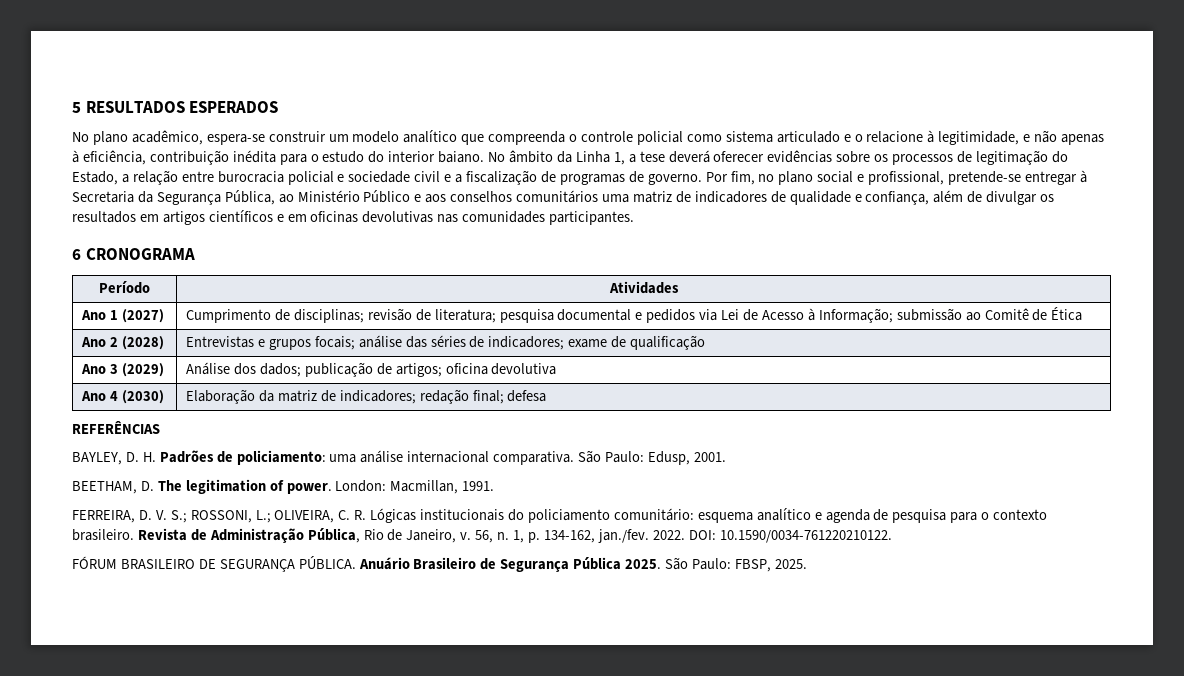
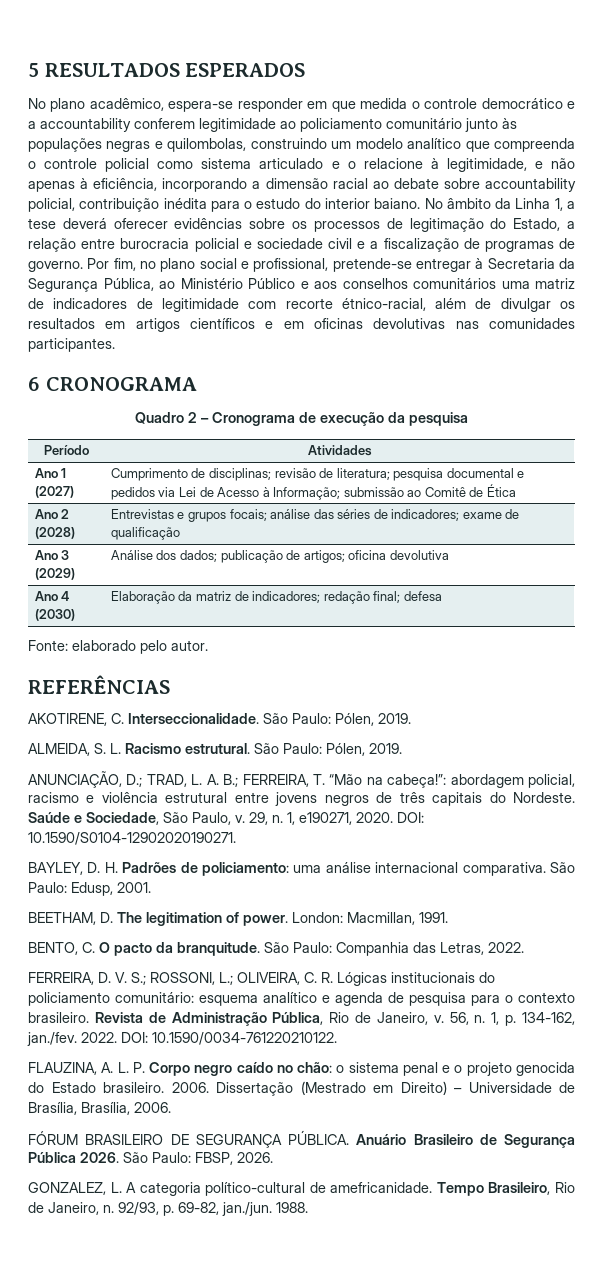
[268,131,326,142] construir -> [237,98,575,112] [28,118,517,132] [28,138,327,152] responder em que medida o controle democrático e a accountability conferem legitimidade ao policiamento comunitário junto às populações negras e quilombolas, construindo
(146, 157) none -> [162,178,577,192] [28,198,75,212] incorporando a dimensão racial ao debate sobre accountability policial,
[789,191,930,205] qualidade e confiança, -> [161,298,426,312] legitimidade com recorte étnico-racial,
(195, 254) none -> [135,412,468,426] // Quadro 2 – Cronograma de execução da pesquisa
[72,421,160,434] REFERÊNCIAS -> [28,640,208,654] [28,675,170,694] [28,713,411,726] [28,743,402,756] [28,771,576,788] [28,792,575,806] [28,812,424,825] [28,832,236,845] Fonte: elaborado pelo autor. // REFERÊNCIAS // AKOTIRENE, C. Interseccionalidade. São Paulo: Pólen, 2019. // ALMEIDA, S. L. Racismo estrutural. São Paulo: Pólen, 2019. // ANUNCIAÇÃO, D.; TRAD, L. A. B.; FERREIRA, T. “Mão na cabeça!”: abordagem policial, racismo e violência estrutural entre jovens negros de três capitais do Nordeste. Saúde e Sociedade, São Paulo, v. 29, n. 1, e190271, 2020. DOI: 10.1590/S0104-12902020190271.
(495, 486) none -> [28,942,524,956] // BENTO, C. O pacto da branquitude. São Paulo: Companhia das Letras, 2022.
(892, 536) none -> [28,1062,575,1076] [28,1081,575,1096] [28,1102,171,1115] // FLAUZINA, A. L. P. Corpo negro caído no chão: o sistema penal e o projeto genocida do Estado brasileiro. 2006. Dissertação (Mestrado em Direito) – Universidade de Brasília, Brasília, 2006.
[625,559,662,569] 2025. -> [80,1152,119,1163] 2026.
[774,559,807,569] 2025. -> [237,1152,273,1163] [28,1182,575,1196] [28,1202,308,1216] 2026. // GONZALEZ, L. A categoria político-cultural de amefricanidade. Tempo Brasileiro, Rio de Janeiro, n. 92/93, p. 69-82, jan./jun. 1988.

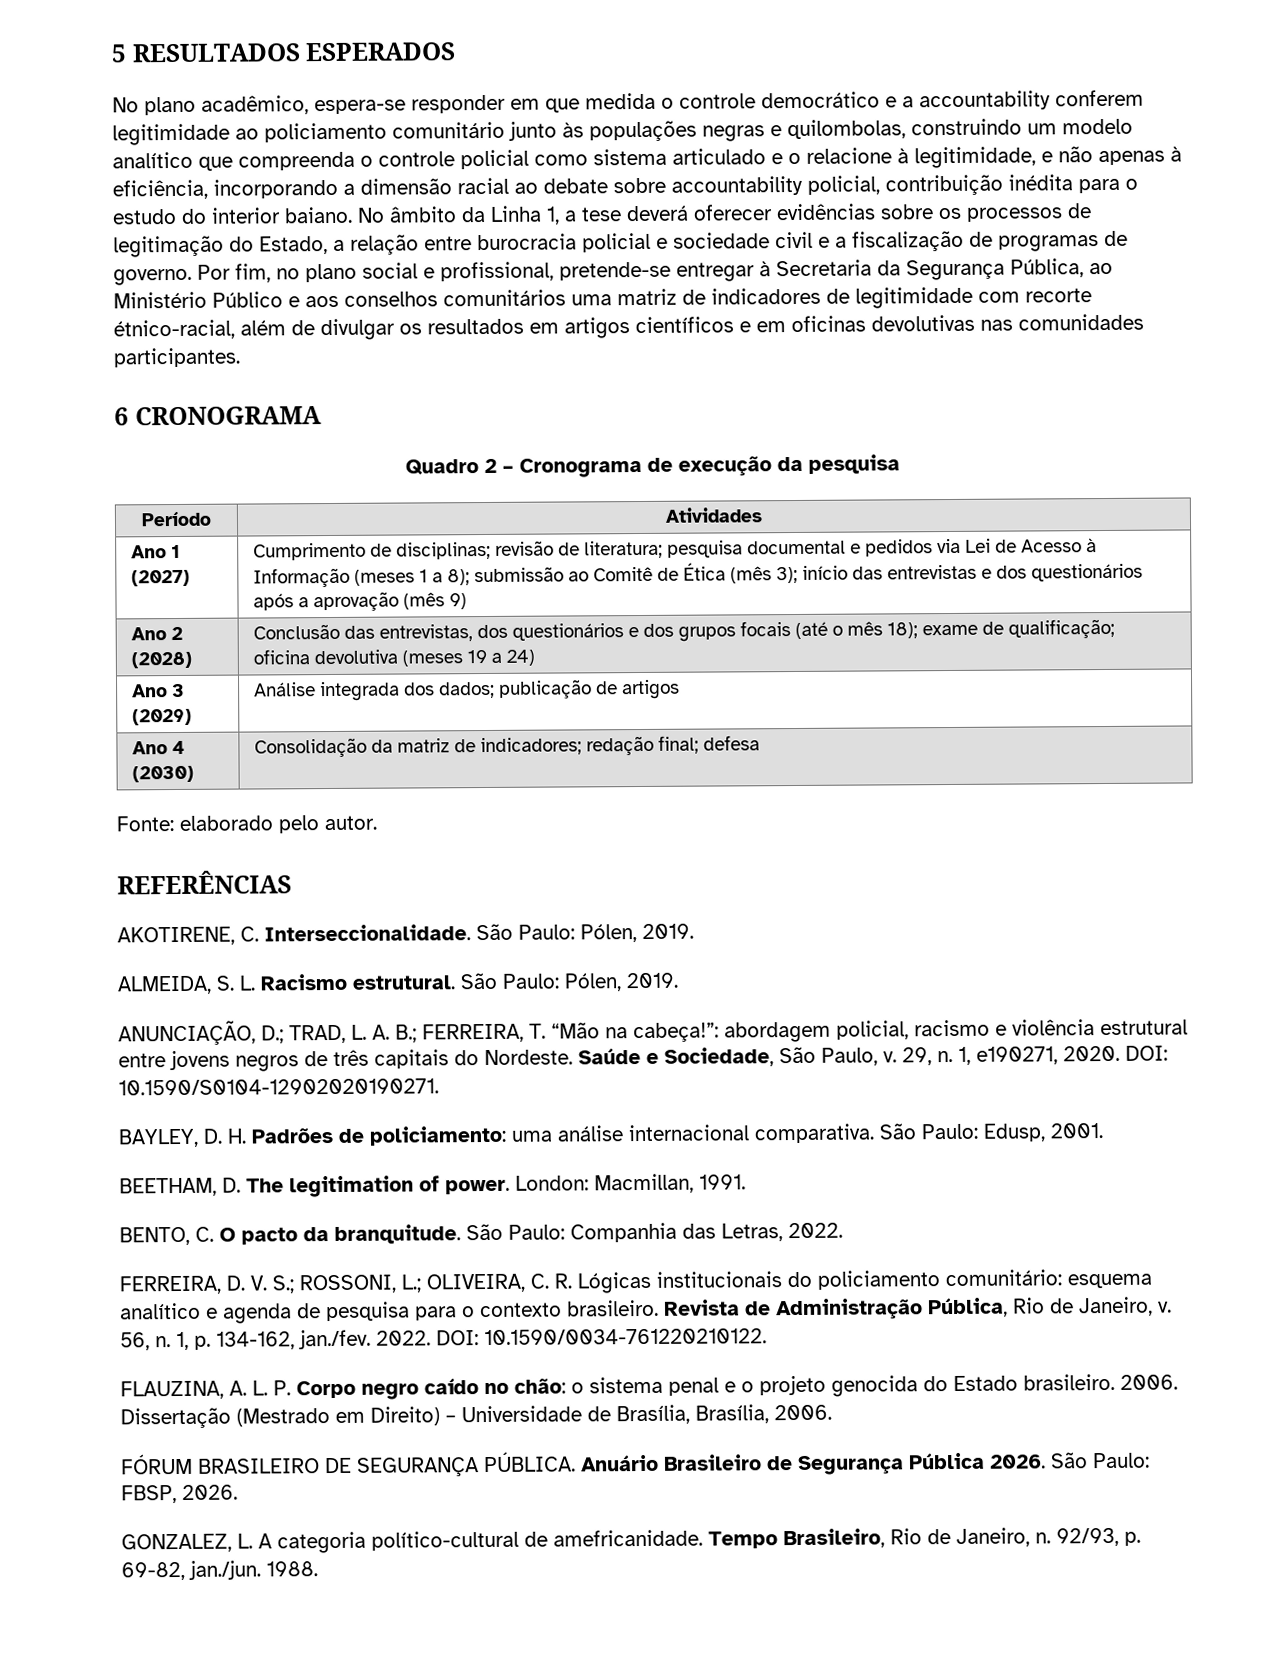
[273,487,341,500] Informação; -> [253,567,471,588] Informação (meses 1 a 8);
[34,509,70,519] [34,527,75,539] [110,509,520,522] [110,527,180,540] // Ano 2 (2028) | Entrevistas e grupos focais; análise das séries de indicadores; exame de qualificação -> [730,563,1144,584] [253,591,468,612] [131,626,184,641] [131,651,193,669] [253,618,1116,642] [253,649,536,667] (mês 3); início das entrevistas e dos questionários após a aprovação (mês 9) // Ano 2 (2028) | Conclusão das entrevistas, dos questionários e dos grupos focais (até o mês 18); exame de qualificação; oficina devolutiva (meses 19 a 24)
(153, 555) none -> [320,681,401,702] integrada
[303,550,449,563] artigos; oficina devolutiva -> [622,679,681,700] artigos
[110,591,175,604] Elaboração -> [254,737,368,758] Consolidação

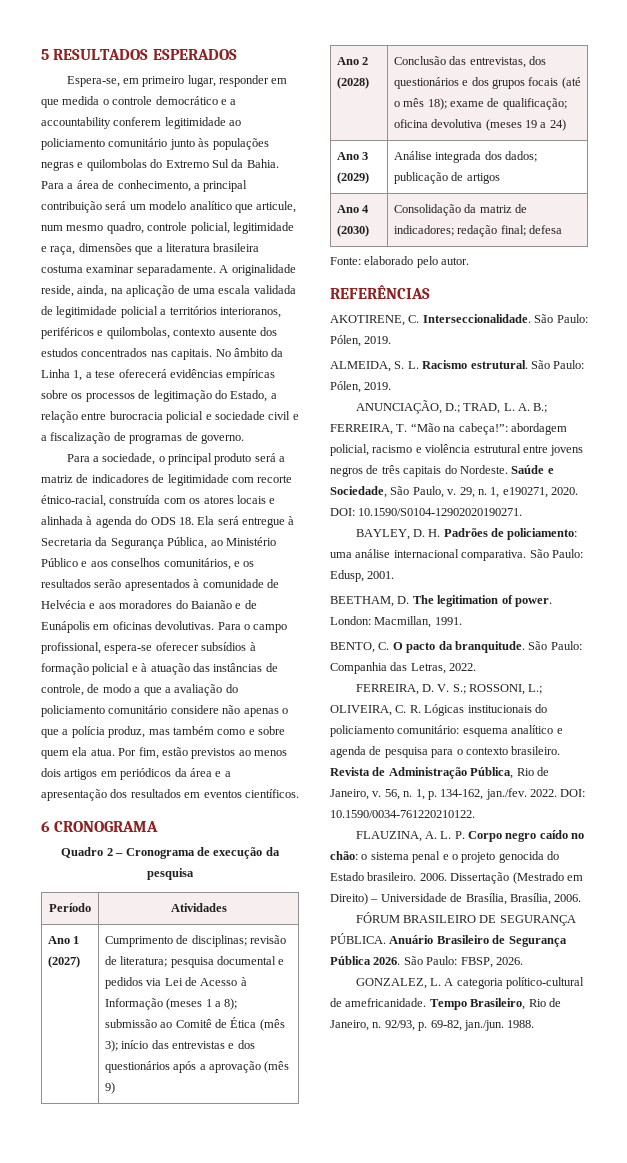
[112,95,406,116] No plano acadêmico, espera-se -> [66,75,216,87] Espera-se, em primeiro lugar,
[787,118,1133,140] [112,146,1182,171] [112,174,1138,200] [112,206,353,225] quilombolas, construindo um modelo analítico que compreenda o controle policial como sistema articulado e o relacione à legitimidade, e não apenas à eficiência, incorporando a dimensão racial ao debate sobre accountability policial, contribuição inédita para o estudo do interior baiano. -> [86,159,279,171] [41,180,248,192] [41,201,297,213] [41,222,294,234] [41,243,260,255] [41,264,296,276] [41,285,296,297] [41,306,281,318] [41,327,277,339] [41,348,213,360] quilombolas do Extremo Sul da Bahia. Para a área de conhecimento, a principal contribuição será um modelo analítico que articule, num mesmo quadro, controle policial, legitimidade e raça, dimensões que a literatura brasileira costuma examinar separadamente. A originalidade reside, ainda, na aplicação de uma escala validada de legitimidade policial a territórios interioranos, periféricos e quilombolas, contexto ausente dos estudos concentrados nas capitais.
[626,203,876,222] deverá oferecer evidências -> [118,369,276,381] oferecerá evidências empíricas
[197,261,755,283] Por fim, no plano social e profissional, pretende-se entregar -> [66,453,286,465] [41,474,293,486] [41,495,276,507] [41,516,285,528] // Para a sociedade, o principal produto será a matriz de indicadores de legitimidade com recorte étnico-racial, construída com os atores locais e alinhada à agenda do ODS 18. Ela será entregue
[443,286,1092,309] [113,313,1144,341] [113,347,240,368] comunitários uma matriz de indicadores de legitimidade com recorte étnico-racial, além de divulgar os resultados em artigos científicos e em oficinas devolutivas nas comunidades participantes. -> [163,558,255,570] [41,579,279,591] [41,600,257,609] [41,621,288,633] [41,642,256,654] [41,663,278,675] [41,684,238,696] [41,705,288,717] [41,726,285,738] [41,747,287,759] [41,768,231,780] [41,789,299,801] comunitários, e os resultados serão apresentados à comunidade de Helvécia e aos moradores do Baianão e de Eunápolis em oficinas devolutivas. Para o campo profissional, espera-se oferecer subsídios à formação policial e à atuação das instâncias de controle, de modo a que a avaliação do policiamento comunitário considere não apenas o que a polícia produz, mas também como e sobre quem ela atua. Por fim, estão previstos ao menos dois artigos em periódicos da área e a apresentação dos resultados em eventos científicos.

